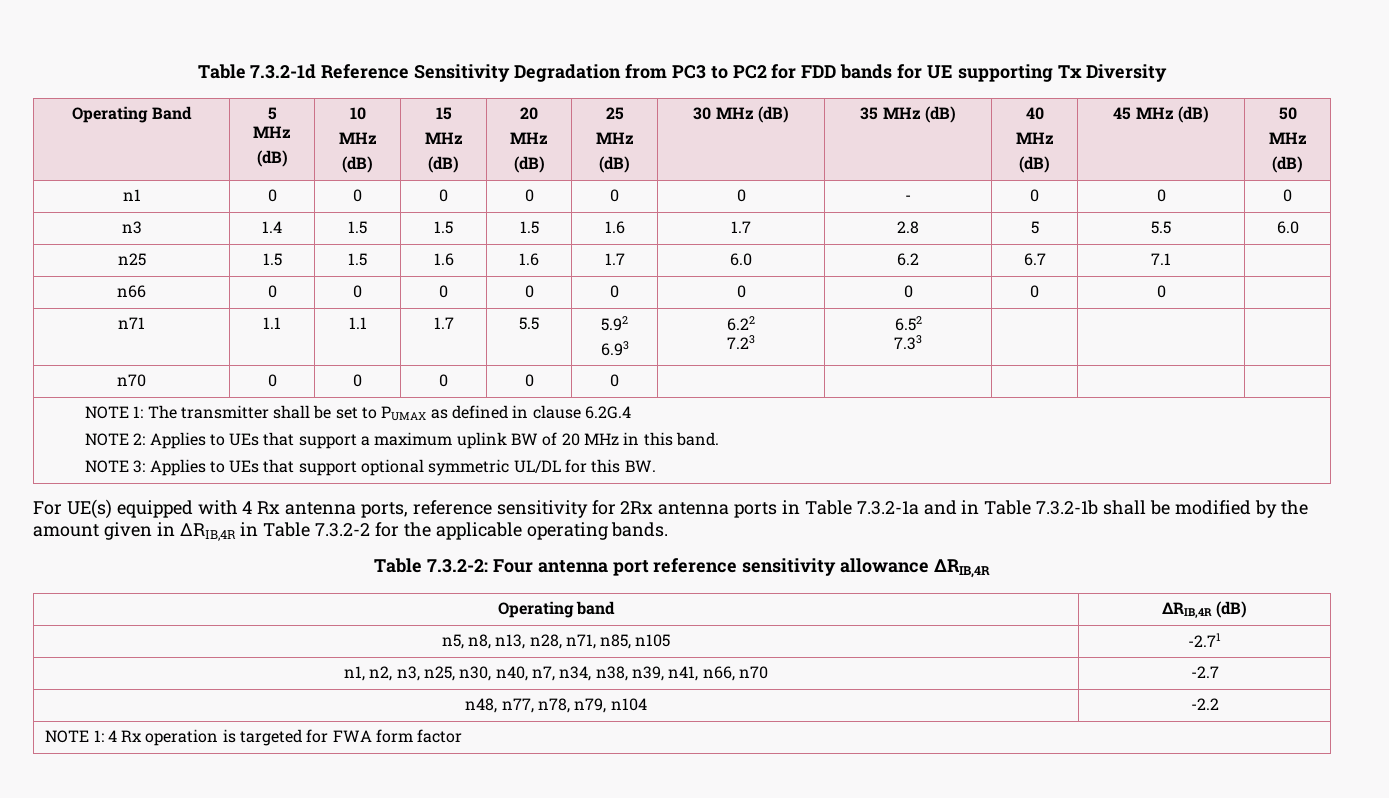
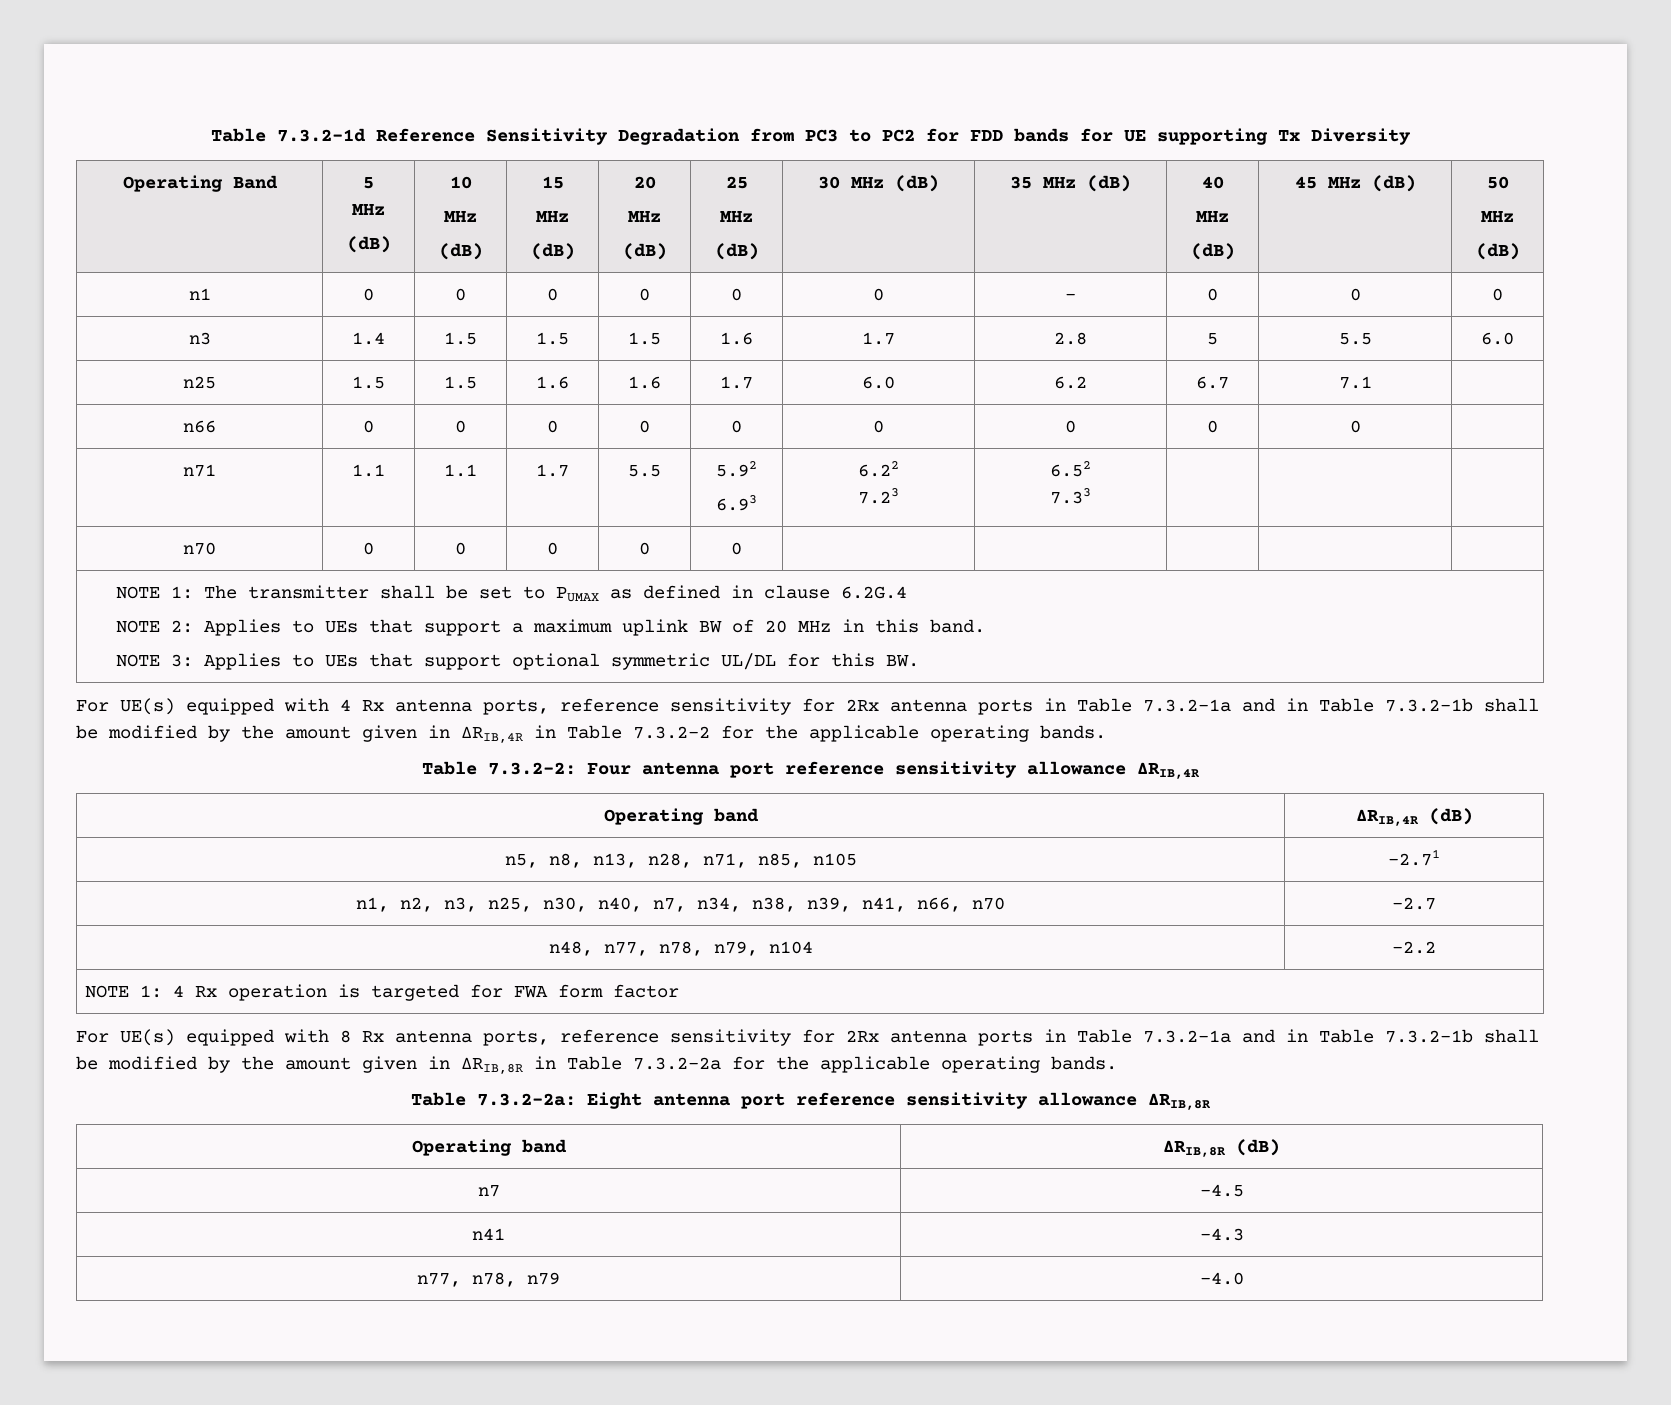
(463, 736) none -> [76,1029,1539,1046] [76,1056,1117,1074] [410,1092,1210,1110] [411,1139,567,1156] [1163,1139,1280,1157] [477,1185,500,1197] [1199,1184,1244,1197] [472,1228,505,1240] [1199,1228,1244,1241] [417,1272,560,1287] [1199,1272,1244,1285] // For UE(s) equipped with 8 Rx antenna ports, reference sensitivity for 2Rx antenna ports in Table 7.3.2-1a and in Table 7.3.2-1b shall be modified by the amount given in ΔRIB,8R in Table 7.3.2-2a for the applicable operating bands. // Table 7.3.2-2a: Eight antenna port reference sensitivity allowance ΔRIB,8R // Operating band | ΔRIB,8R (dB) // n7 | -4.5 // n41 | -4.3 // n77, n78, n79 | -4.0

